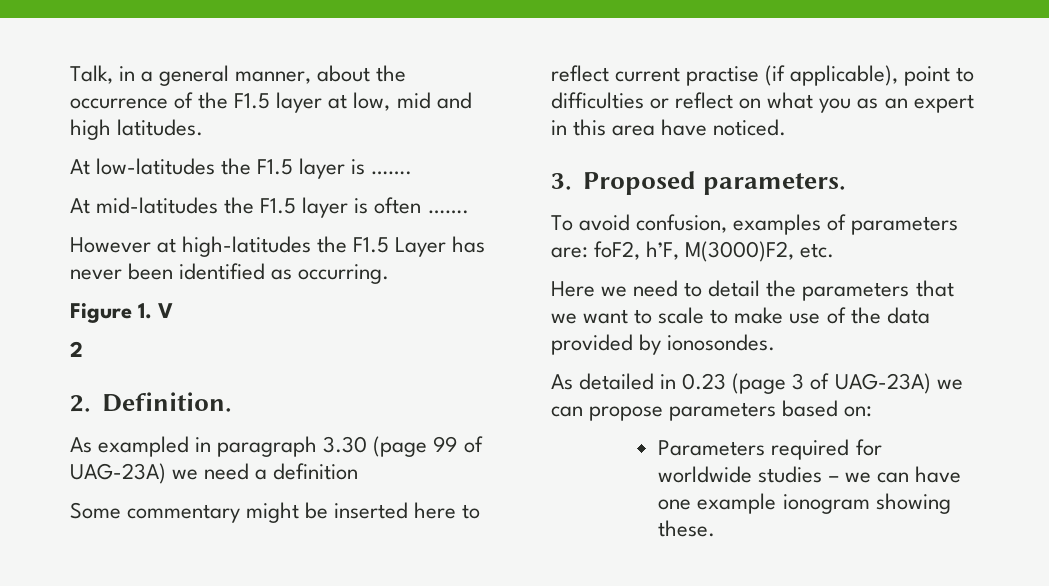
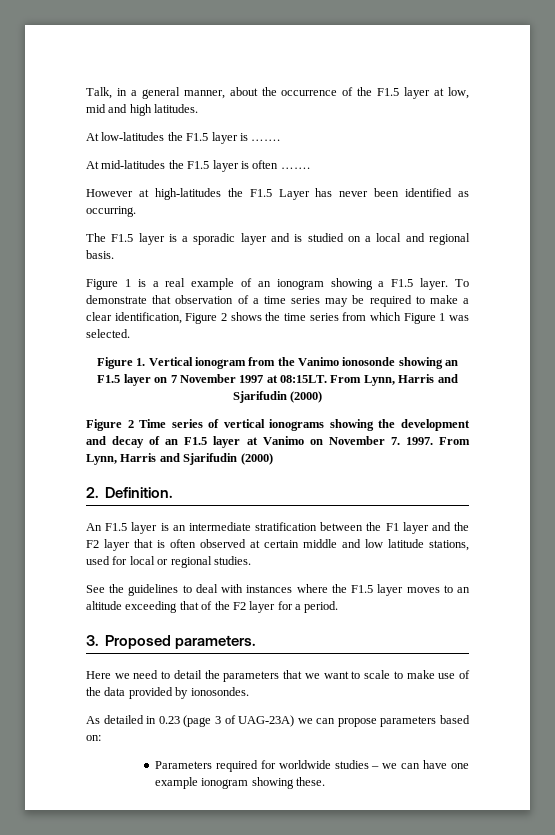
[70,303,174,323] [70,341,83,357] [70,392,233,412] [70,436,483,457] [70,463,359,484] [70,502,481,523] [551,65,975,86] [551,92,974,113] [551,119,787,136] [551,171,847,195] [551,214,959,235] [551,241,835,262] Figure 1. V // 2 // 2. Definition. // As exampled in paragraph 3.30 (page 99 of UAG-23A) we need a definition // Some commentary might be inserted here to reflect current practise (if applicable), point to difficulties or reflect on what you as an expert in this area have noticed. // 3. Proposed parameters. // To avoid confusion, examples of parameters are: foF2, h’F, M(3000)F2, etc. -> [86,233,470,245] [86,250,114,259] [86,278,470,290] [86,295,470,307] [86,312,470,324] [86,329,130,338] [96,357,459,369] [97,374,458,386] [232,391,323,403] [86,419,470,431] [86,436,470,448] [86,453,273,465] [86,487,174,498] [86,522,470,534] [86,539,469,551] [86,556,251,568] [86,584,470,596] [86,601,339,613] [86,635,257,649] The F1.5 layer is a sporadic layer and is studied on a local and regional basis. // Figure 1 is a real example of an ionogram showing a F1.5 layer. To demonstrate that observation of a time series may be required to make a clear identification, Figure 2 shows the time series from which Figure 1 was selected. // Figure 1. Vertical ionogram from the Vanimo ionosonde showing an F1.5 layer on 7 November 1997 at 08:15LT. From Lynn, Harris and Sjarifudin (2000) // Figure 2 Time series of vertical ionograms showing the development and decay of an F1.5 layer at Vanimo on November 7. 1997. From Lynn, Harris and Sjarifudin (2000) // 2. Definition. // An F1.5 layer is an intermediate stratification between the F1 layer and the F2 layer that is often observed at certain middle and low latitude stations, used for local or regional studies. // See the guidelines to deal with instances where the F1.5 layer moves to an altitude exceeding that of the F2 layer for a period. // 3. Proposed parameters.

